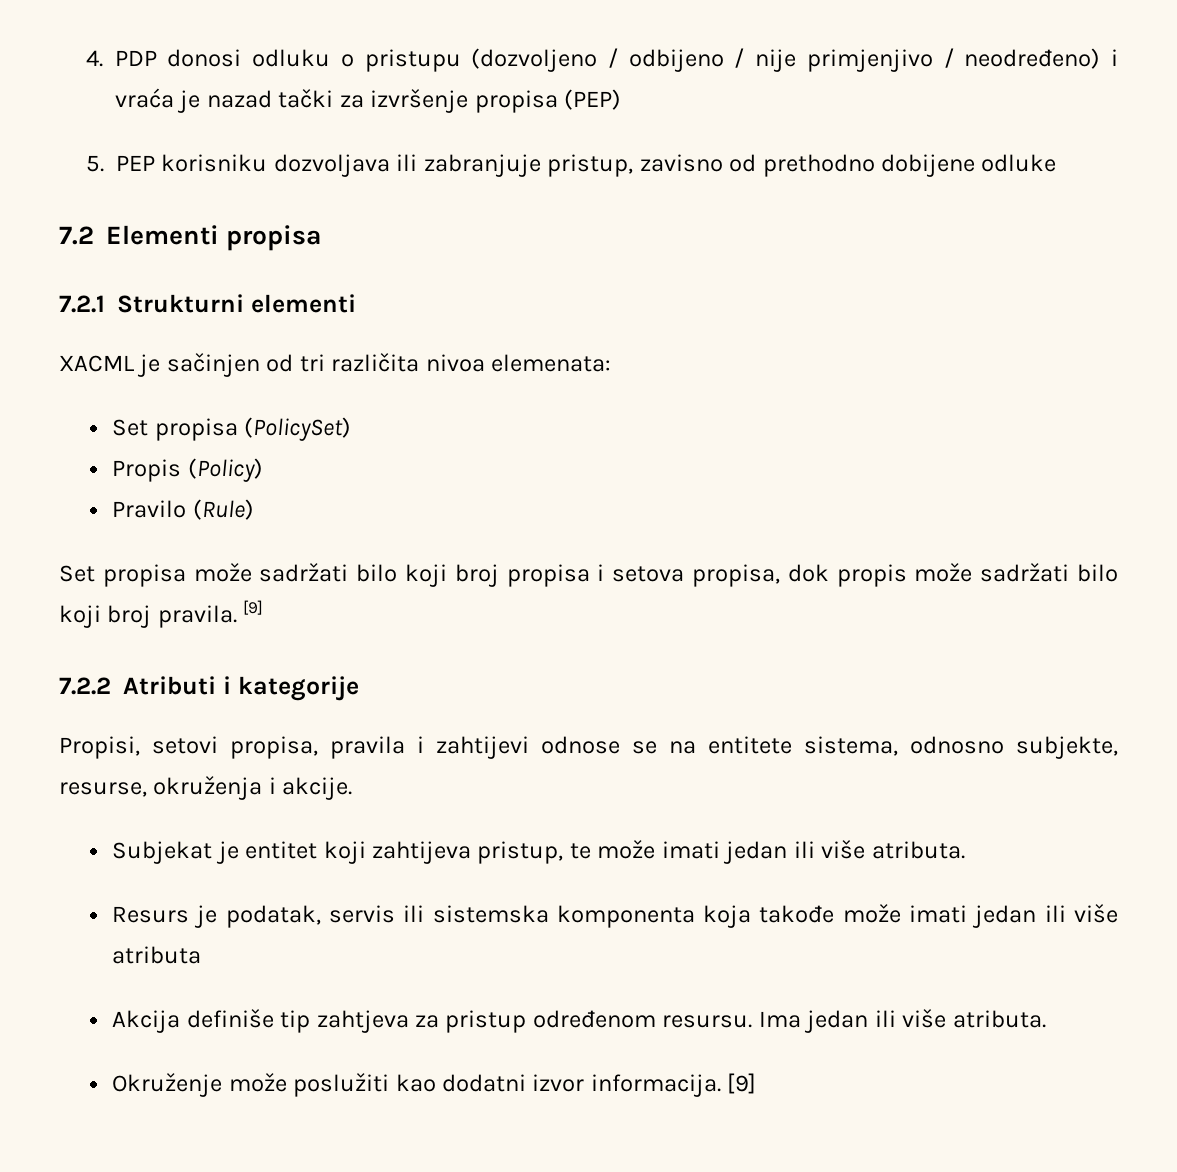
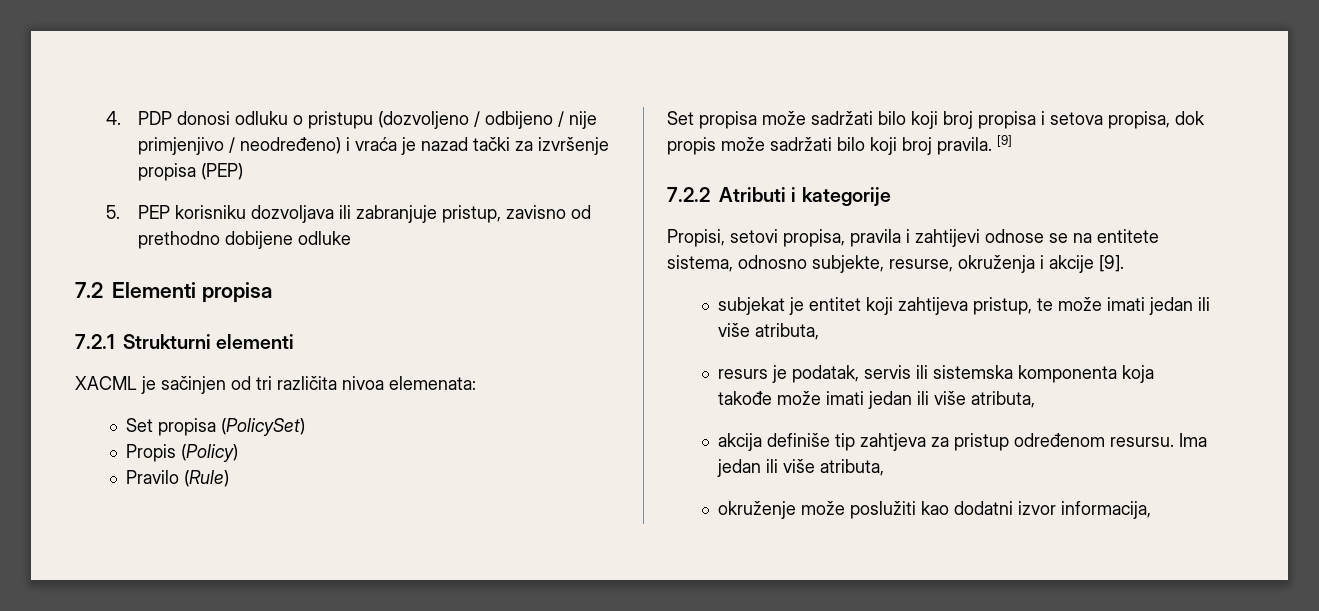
[282,777,353,800] [112,841,213,864] akcije. // Subjekat -> [1049,255,1124,273] [718,297,786,315] akcije [9]. // subjekat
[871,841,965,859] [112,906,190,923] atributa. // Resurs -> [755,323,820,340] [718,369,769,379] atributa, // resurs
[112,946,202,964] [112,1010,181,1033] atributa // Akcija -> [971,391,1036,408] [718,433,763,451] atributa, // akcija
[952,1010,1046,1028] [112,1073,223,1097] atributa. // Okruženje -> [820,459,885,476] [718,501,797,519] atributa, // okruženje
[590,1073,757,1097] informacija. [9] -> [1061,501,1152,519] informacija,

